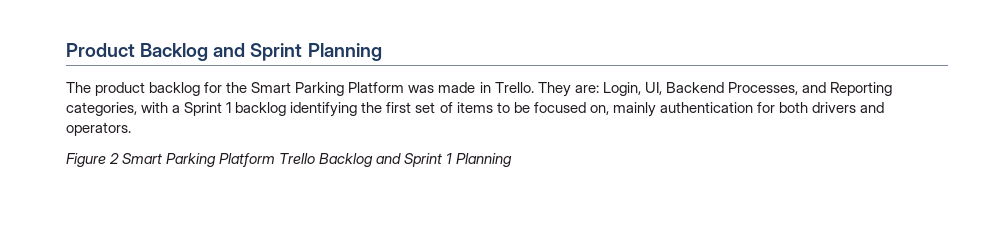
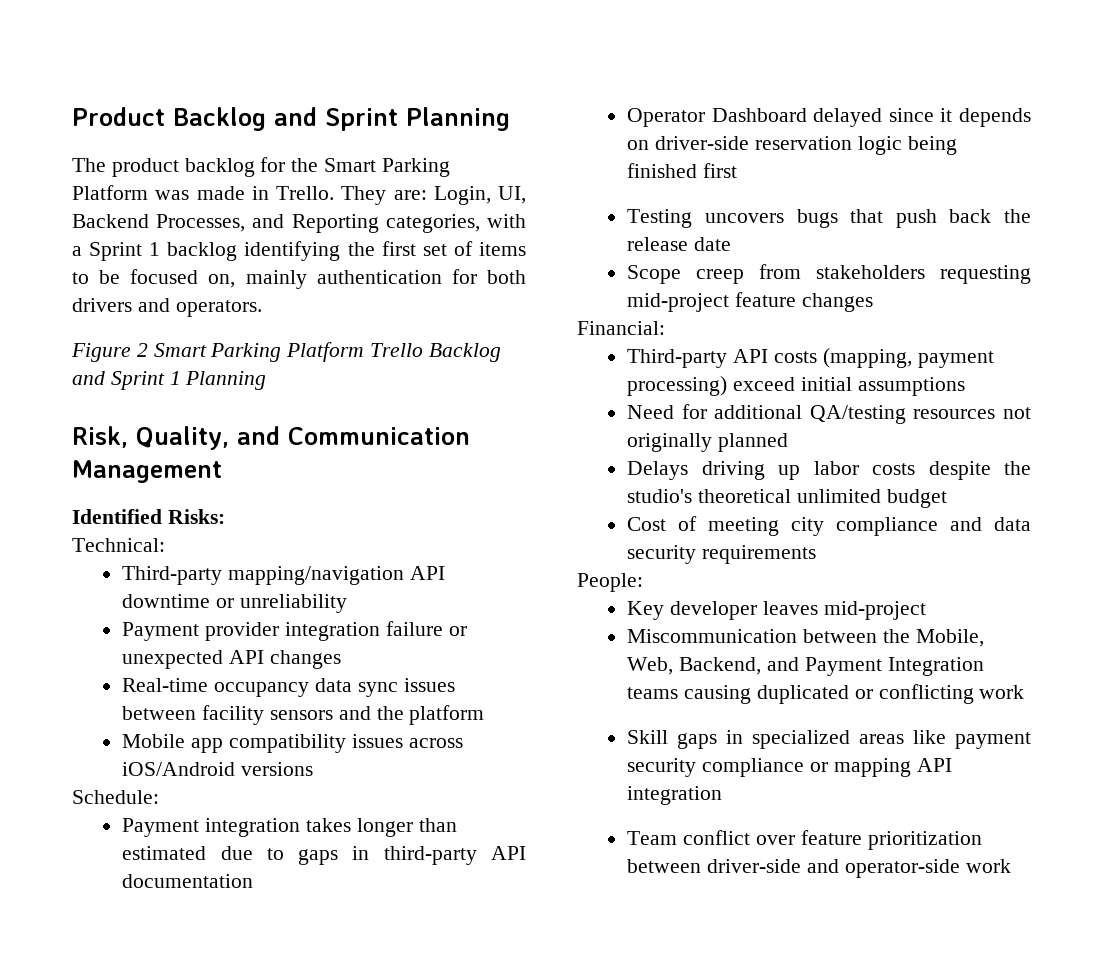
(512, 160) none -> [72,426,470,450] [72,460,222,483] [72,509,225,524] [72,538,165,552] [122,566,445,585] [122,594,347,613] [122,621,467,641] [122,650,341,669] [122,678,455,697] [122,705,485,725] [122,734,463,753] [122,762,314,776] [72,790,159,804] [122,818,457,837] [122,846,526,865] [122,874,254,888] [627,108,1031,127] [627,136,957,155] [627,163,738,178] [627,209,1031,228] [627,237,732,251] [627,264,1031,284] [627,292,873,312] [577,321,665,335] [627,348,994,368] [627,376,965,396] [627,404,1031,424] [627,433,789,452] [627,461,1031,480] [627,489,947,508] [627,516,1031,536] [627,545,817,564] [577,573,643,592] [627,601,926,620] [627,629,984,647] [627,657,984,676] [627,684,1025,704] [627,730,1031,749] [627,758,952,777] [627,786,723,805] [627,830,982,850] [627,859,1011,878] // Risk, Quality, and Communication Management // Identified Risks: // Technical: // Third-party mapping/navigation API downtime or unreliability // Payment provider integration failure or unexpected API changes // Real-time occupancy data sync issues between facility sensors and the platform // Mobile app compatibility issues across iOS/Android versions // Schedule: // Payment integration takes longer than estimated due to gaps in third-party API documentation // Operator Dashboard delayed since it depends on driver-side reservation logic being finished first // Testing uncovers bugs that push back the release date // Scope creep from stakeholders requesting mid-project feature changes // Financial: // Third-party API costs (mapping, payment processing) exceed initial assumptions // Need for additional QA/testing resources not originally planned // Delays driving up labor costs despite the studio's theoretical unlimited budget // Cost of meeting city compliance and data security requirements // People: // Key developer leaves mid-project // Miscommunication between the Mobile, Web, Backend, and Payment Integration teams causing duplicated or conflicting work // Skill gaps in specialized areas like payment security compliance or mapping API integration // Team conflict over feature prioritization between driver-side and operator-side work

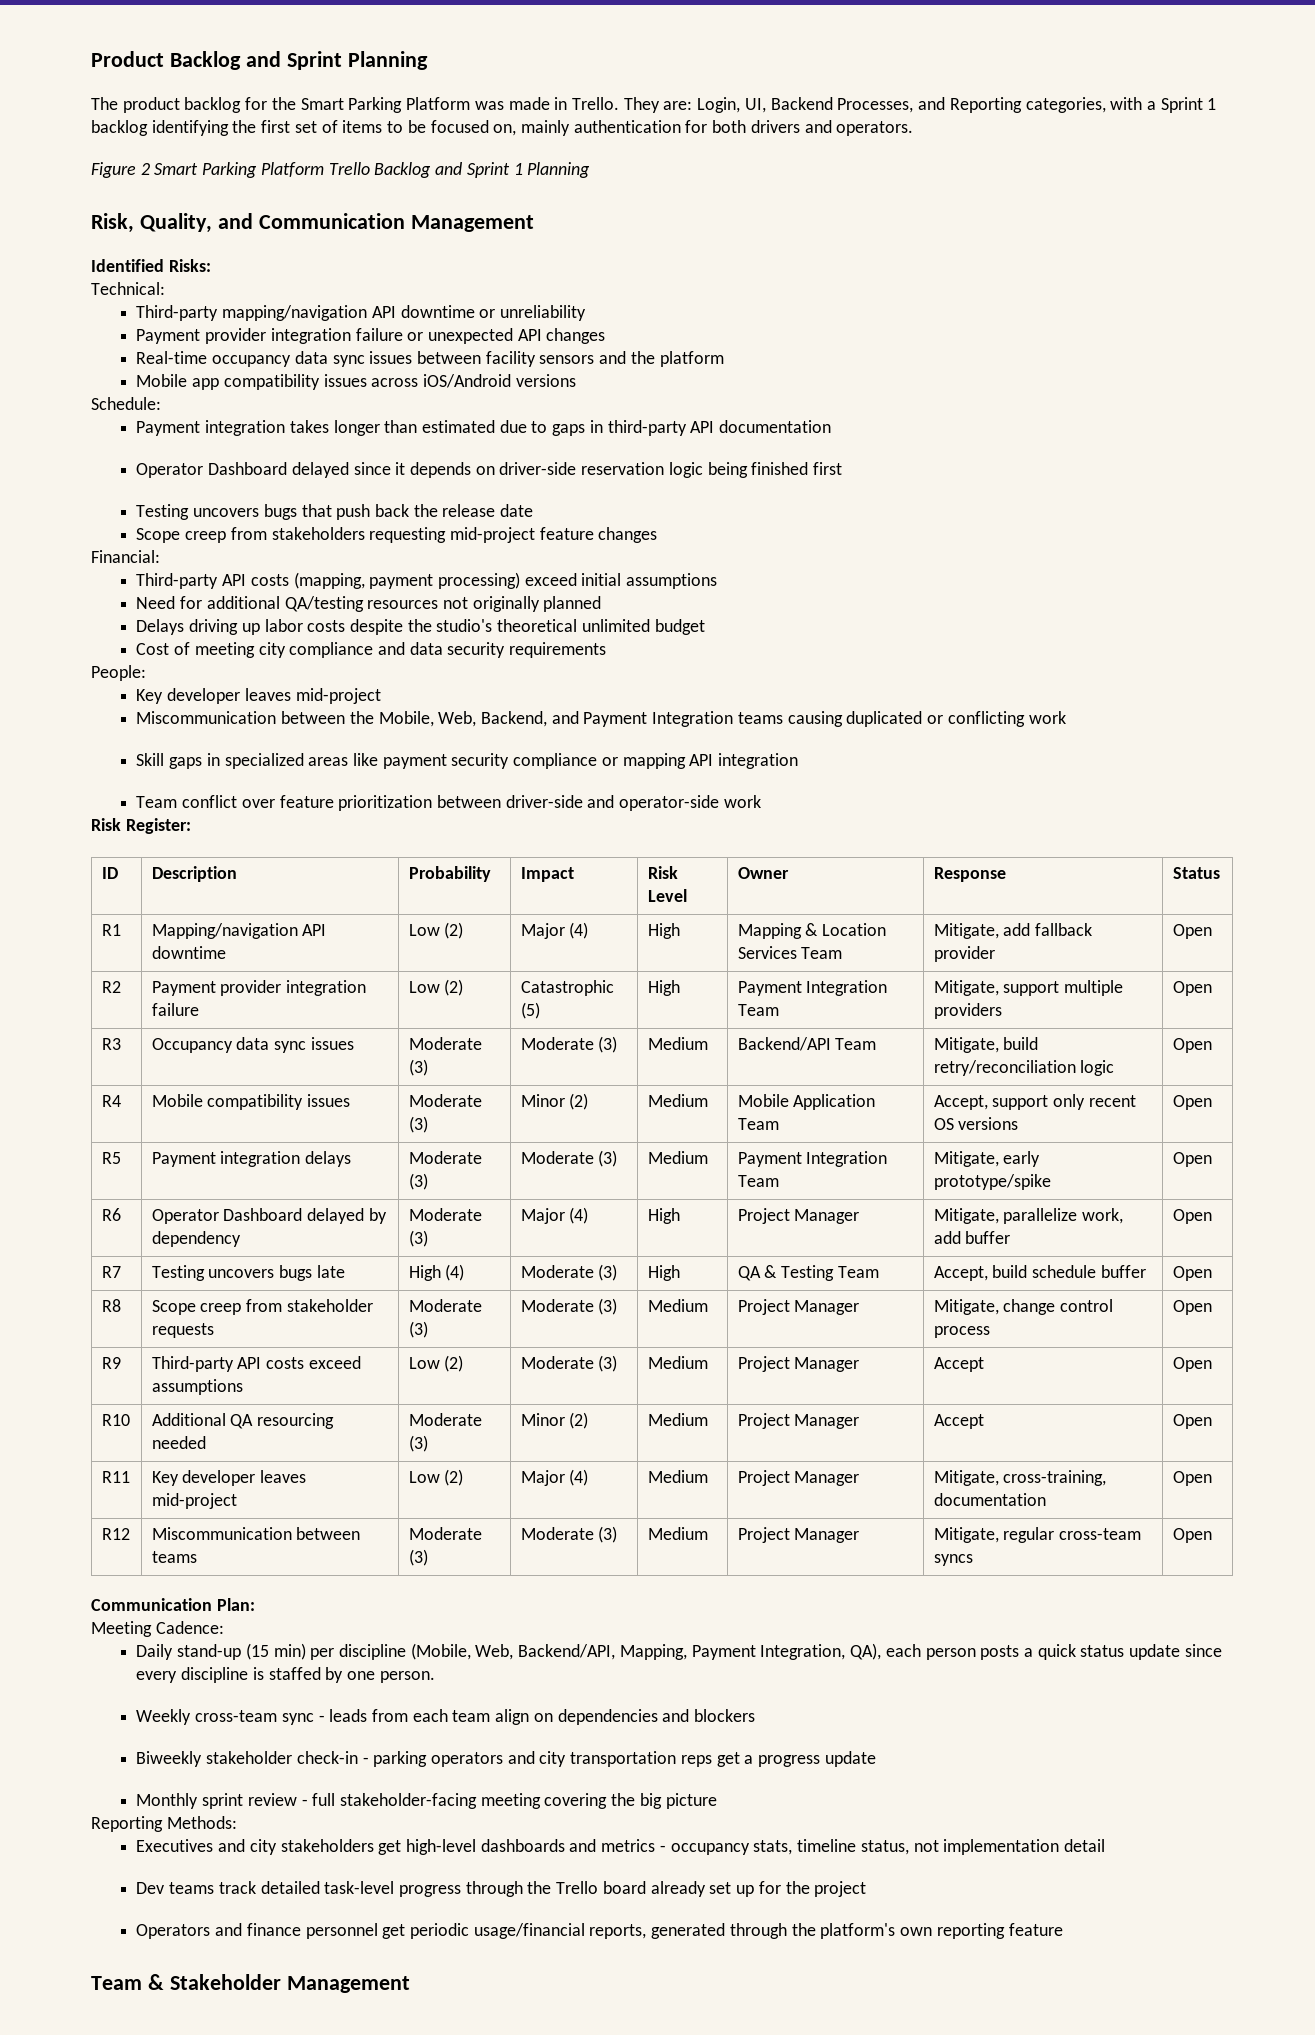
(1011, 866) none -> [91,818,191,834] [101,867,118,879] [151,866,237,882] [408,866,491,882] [520,867,574,882] [647,866,678,879] [647,889,687,902] [737,867,789,879] [933,867,1006,882] [1172,867,1220,879] [101,924,121,936] [151,923,327,939] [151,946,226,959] [408,922,464,939] [520,922,589,939] [647,923,680,939] [737,923,887,939] [737,946,843,959] [933,923,1093,939] [933,946,995,962] [1172,924,1212,939] [101,981,121,993] [151,980,367,996] [151,1003,199,1016] [408,979,464,996] [520,980,614,996] [520,1002,540,1019] [647,980,680,996] [737,980,888,996] [737,1004,779,1016] [933,980,1124,996] [933,1003,1002,1019] [1172,981,1212,996] [101,1038,121,1050] [151,1037,354,1053] [408,1037,482,1050] [408,1059,428,1076] [520,1036,618,1053] [647,1037,708,1050] [737,1037,877,1051] [933,1037,1039,1053] [933,1060,1115,1076] [1172,1038,1212,1053] [101,1095,121,1107] [151,1094,351,1110] [408,1094,482,1107] [408,1116,428,1133] [520,1093,589,1110] [647,1094,708,1107] [737,1094,876,1110] [737,1118,779,1130] [933,1094,1136,1110] [933,1117,1019,1130] [1172,1095,1212,1110] [101,1152,121,1164] [151,1151,352,1167] [408,1151,482,1164] [408,1173,428,1190] [520,1150,618,1167] [647,1151,708,1164] [737,1151,888,1167] [737,1175,779,1187] [933,1151,1041,1167] [933,1174,1051,1190] [1172,1152,1212,1167] [101,1208,121,1221] [151,1208,387,1224] [151,1231,241,1247] [408,1208,482,1221] [408,1230,428,1247] [520,1207,589,1224] [647,1208,680,1224] [737,1208,860,1224] [933,1208,1124,1224] [933,1231,1011,1244] [1172,1209,1212,1224] [101,1266,121,1278] [151,1265,345,1281] [408,1264,465,1281] [520,1264,618,1281] [647,1265,680,1281] [737,1265,879,1281] [933,1265,1146,1281] [1172,1266,1212,1281] [101,1299,121,1312] [151,1299,373,1315] [151,1323,214,1338] [408,1299,482,1312] [408,1321,428,1338] [520,1298,618,1315] [647,1299,708,1312] [737,1299,860,1315] [933,1299,1114,1315] [933,1326,990,1338] [1172,1300,1212,1315] [101,1357,121,1369] [151,1356,361,1372] [151,1379,243,1395] [408,1355,464,1372] [520,1355,618,1372] [647,1356,708,1369] [737,1356,860,1372] [933,1357,984,1372] [1172,1357,1212,1372] [101,1414,130,1426] [151,1413,335,1429] [151,1436,206,1449] [408,1413,482,1426] [408,1435,428,1452] [520,1412,589,1429] [647,1413,708,1426] [737,1413,860,1429] [933,1414,984,1429] [1172,1414,1212,1429] [101,1471,130,1483] [151,1470,307,1486] [151,1493,237,1509] [408,1469,464,1486] [520,1469,589,1486] [647,1470,708,1483] [737,1470,860,1486] [933,1470,1107,1486] [933,1493,1046,1506] [1172,1471,1212,1486] [101,1528,130,1540] [151,1527,361,1540] [151,1551,197,1563] [408,1527,482,1540] [408,1549,428,1566] [520,1526,618,1543] [647,1527,708,1540] [737,1527,860,1543] [933,1527,1142,1543] [933,1554,973,1566] [1172,1528,1212,1543] [91,1598,255,1611] [91,1621,224,1637] [136,1643,1222,1660] [136,1667,435,1683] [136,1709,756,1725] [136,1751,876,1767] [136,1793,717,1809] [91,1816,237,1832] [136,1839,1105,1855] [136,1881,867,1897] [136,1923,1063,1939] [91,1974,410,1993] // Risk Register: // ID | Description | Probability | Impact | Risk Level | Owner | Response | Status // R1 | Mapping/navigation API downtime | Low (2) | Major (4) | High | Mapping & Location Services Team | Mitigate, add fallback provider | Open // R2 | Payment provider integration failure | Low (2) | Catastrophic (5) | High | Payment Integration Team | Mitigate, support multiple providers | Open // R3 | Occupancy data sync issues | Moderate (3) | Moderate (3) | Medium | Backend/API Team | Mitigate, build retry/reconciliation logic | Open // R4 | Mobile compatibility issues | Moderate (3) | Minor (2) | Medium | Mobile Application Team | Accept, support only recent OS versions | Open // R5 | Payment integration delays | Moderate (3) | Moderate (3) | Medium | Payment Integration Team | Mitigate, early prototype/spike | Open // R6 | Operator Dashboard delayed by dependency | Moderate (3) | Major (4) | High | Project Manager | Mitigate, parallelize work, add buffer | Open // R7 | Testing uncovers bugs late | High (4) | Moderate (3) | High | QA & Testing Team | Accept, build schedule buffer | Open // R8 | Scope creep from stakeholder requests | Moderate (3) | Moderate (3) | Medium | Project Manager | Mitigate, change control process | Open // R9 | Third-party API costs exceed assumptions | Low (2) | Moderate (3) | Medium | Project Manager | Accept | Open // R10 | Additional QA resourcing needed | Moderate (3) | Minor (2) | Medium | Project Manager | Accept | Open // R11 | Key developer leaves mid-project | Low (2) | Major (4) | Medium | Project Manager | Mitigate, cross-training, documentation | Open // R12 | Miscommunication between teams | Moderate (3) | Moderate (3) | Medium | Project Manager | Mitigate, regular cross-team syncs | Open // Communication Plan: // Meeting Cadence: // Daily stand-up (15 min) per discipline (Mobile, Web, Backend/API, Mapping, Payment Integration, QA), each person posts a quick status update since every discipline is staffed by one person. // Weekly cross-team sync - leads from each team align on dependencies and blockers // Biweekly stakeholder check-in - parking operators and city transportation reps get a progress update // Monthly sprint review - full stakeholder-facing meeting covering the big picture // Reporting Methods: // Executives and city stakeholders get high-level dashboards and metrics - occupancy stats, timeline status, not implementation detail // Dev teams track detailed task-level progress through the Trello board already set up for the project // Operators and finance personnel get periodic usage/financial reports, generated through the platform's own reporting feature // Team & Stakeholder Management

